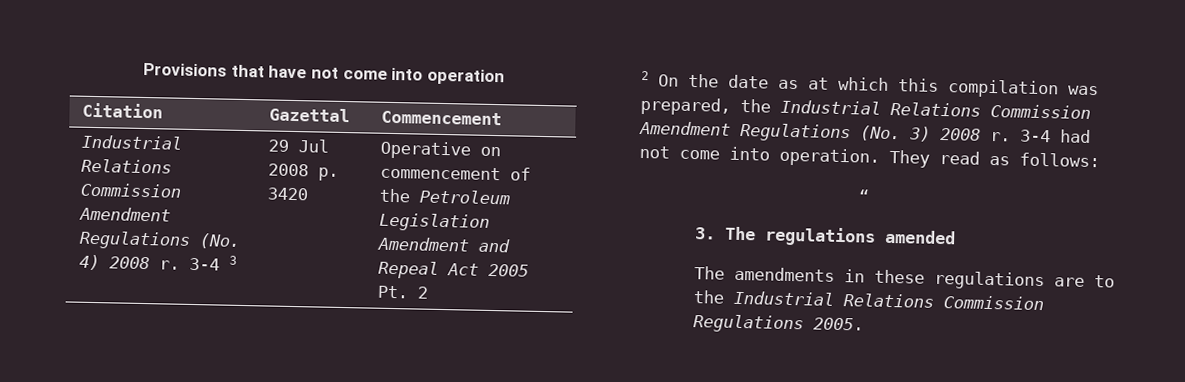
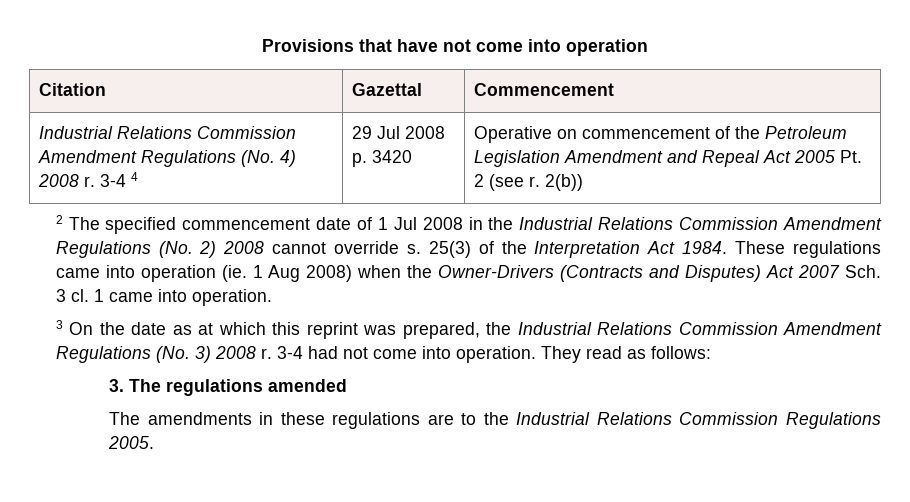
[229,255,238,265] 3 -> [131,172,139,181] 4
[640,70,649,81] // 2 -> [489,174,584,191] [55,215,882,234] [55,241,881,258] [55,265,881,282] [55,289,272,306] [55,320,63,329] (see r. 2(b)) // 2 The specified commencement date of 1 Jul 2008 in the Industrial Relations Commission Amendment Regulations (No. 2) 2008 cannot override s. 25(3) of the Interpretation Act 1984. These regulations came into operation (ie. 1 Aug 2008) when the Owner-Drivers (Contracts and Disputes) Act 2007 Sch. 3 cl. 1 came into operation. // 3
[946,79,1059,99] compilation -> [306,322,358,339] reprint
[857,189,870,203] // “ -> (711, 352) none

